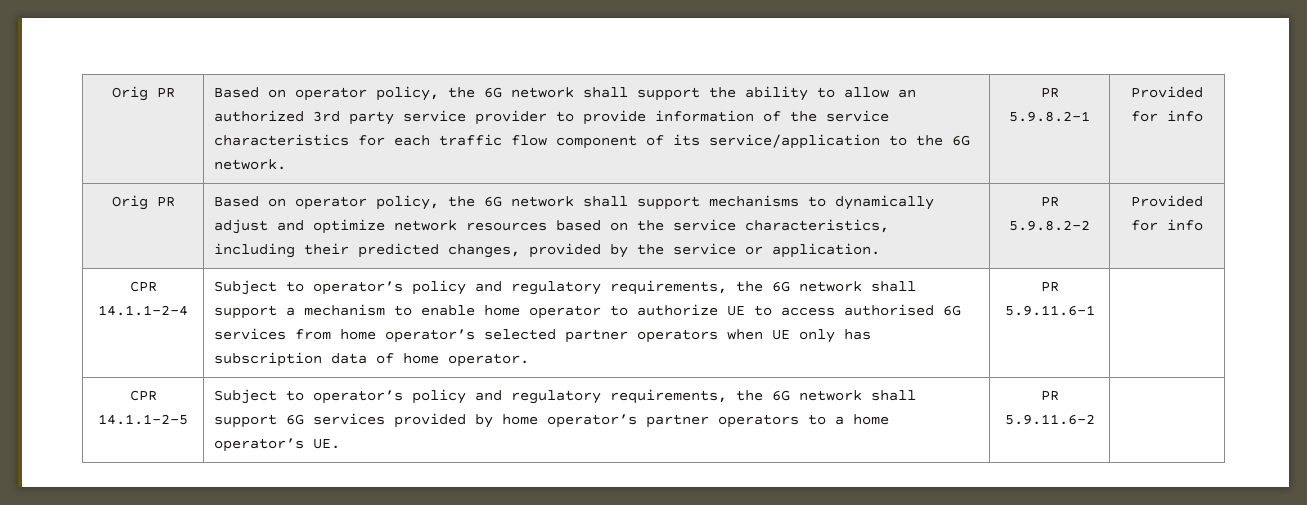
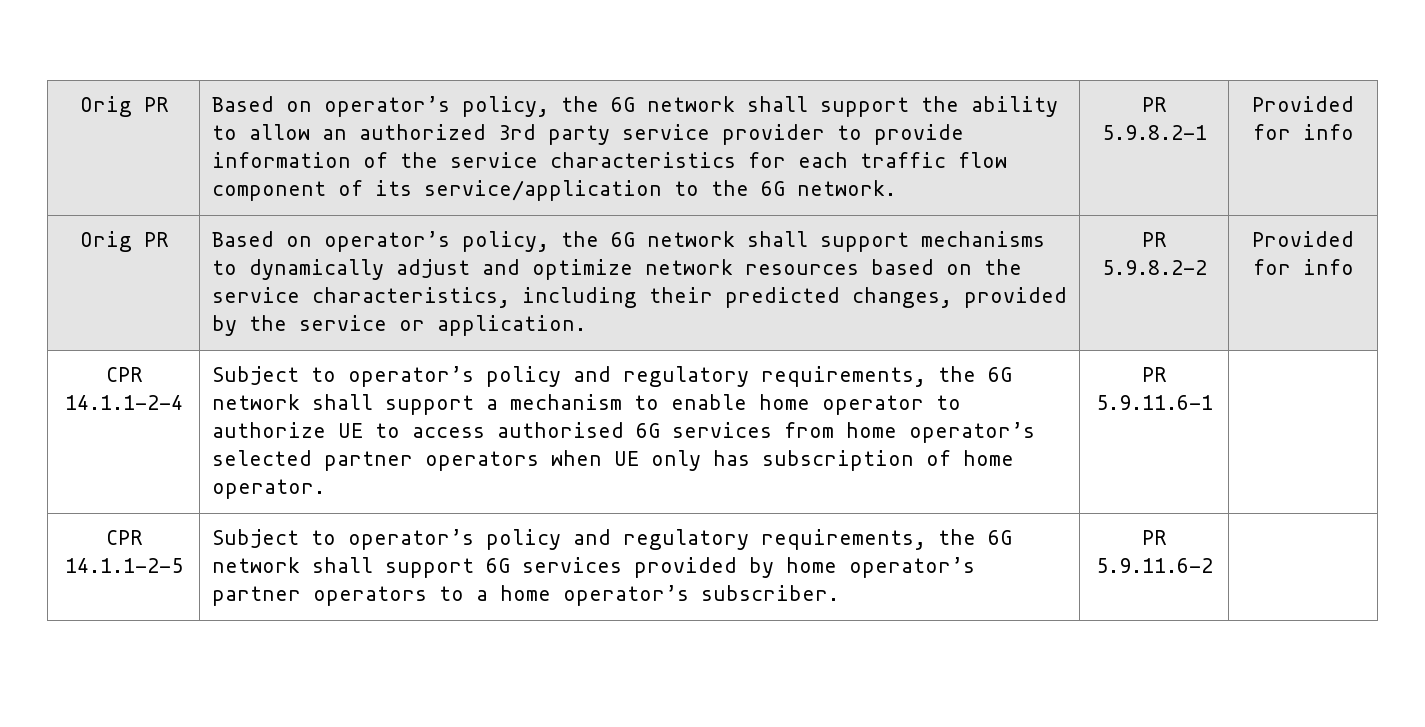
[111,86,175,101] [214,87,368,101] Orig PR | Based on operator -> [79,96,168,117] [211,96,450,117] Orig PR | Based on operator’s
[295,196,368,210] operator -> [323,231,450,252] operator’s
[331,353,368,364] data -> (914, 460) none
[313,438,341,449] UE. -> [700,585,839,601] subscriber.

